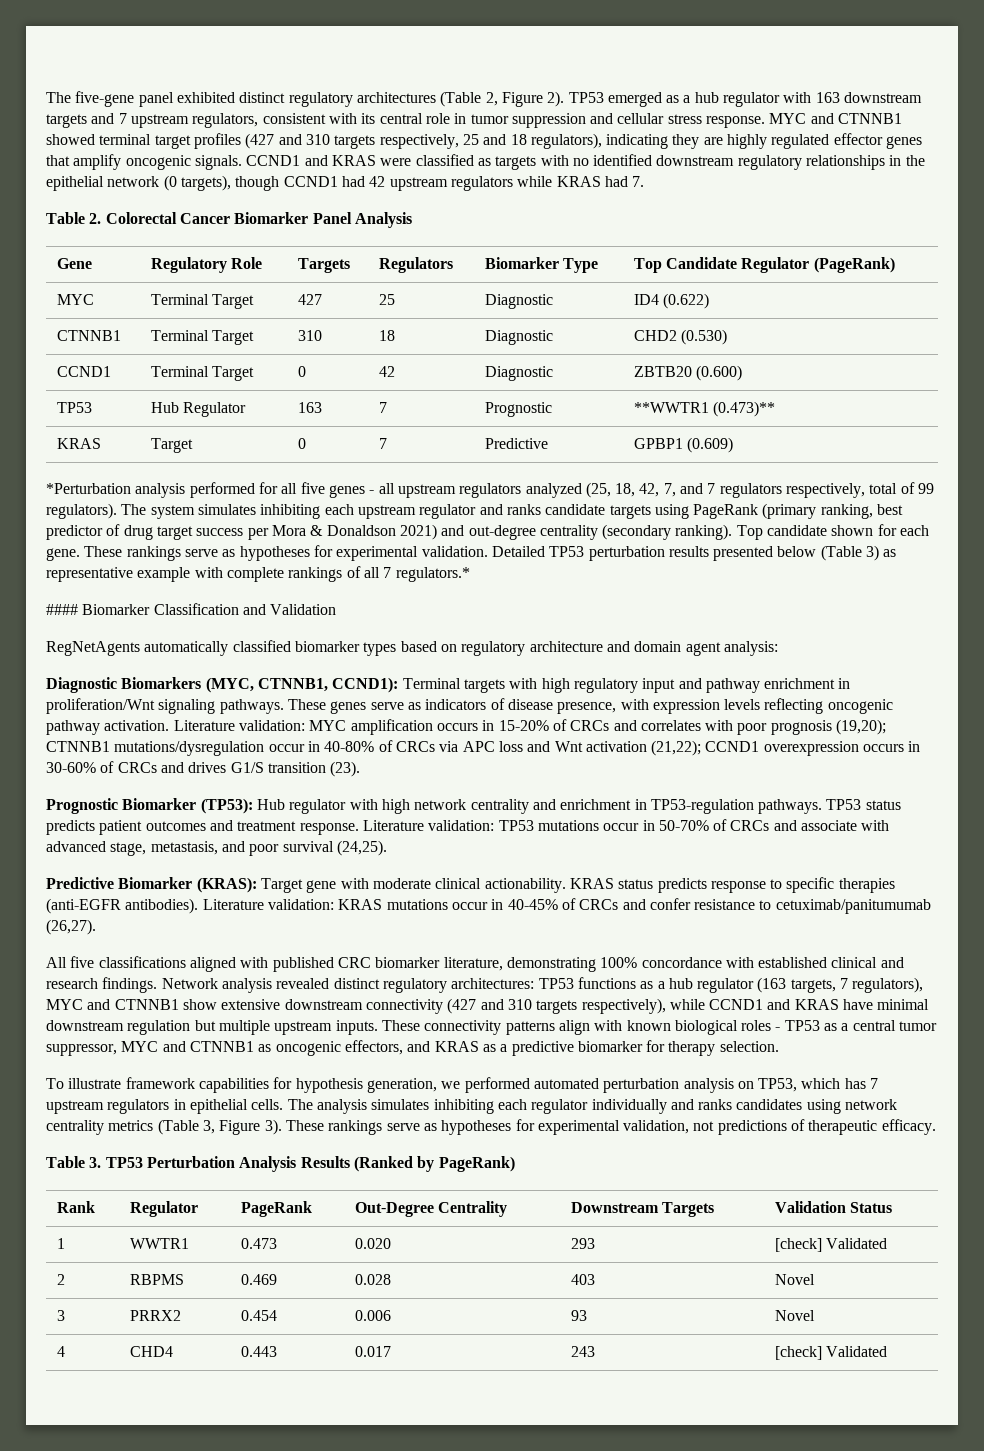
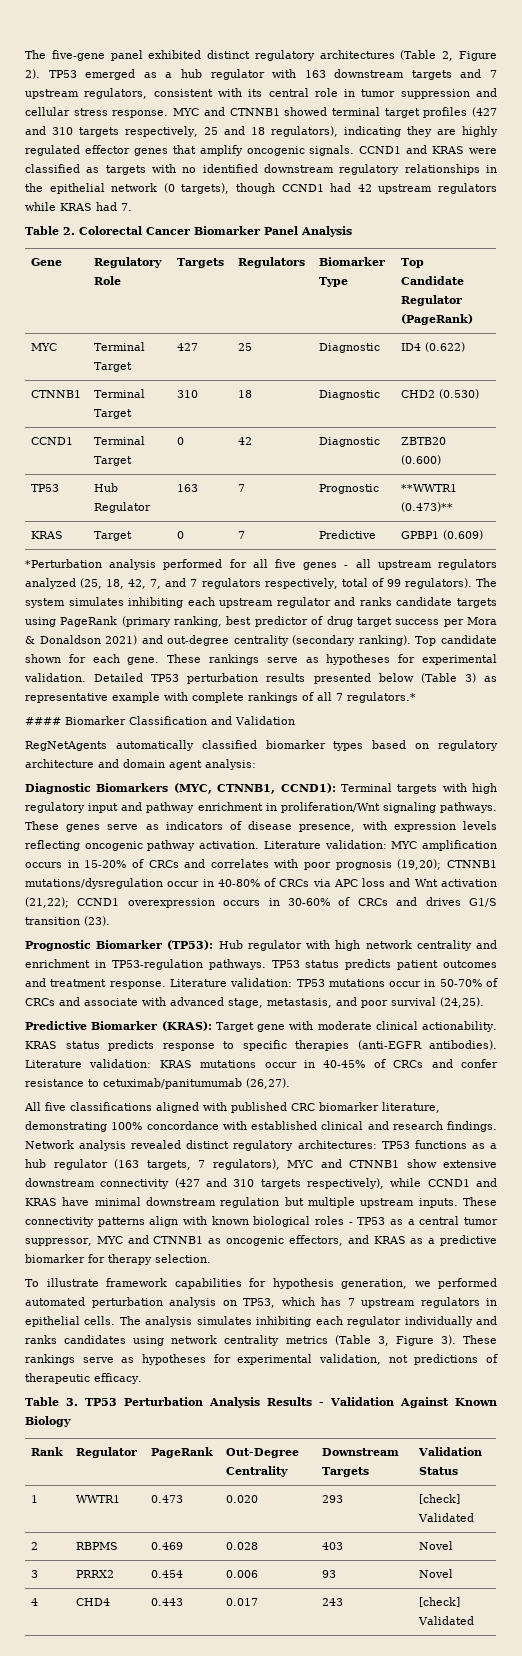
[353,1156,515,1172] (Ranked by PageRank) -> [319,1397,497,1408] [25,1416,71,1427] - Validation Against Known Biology

